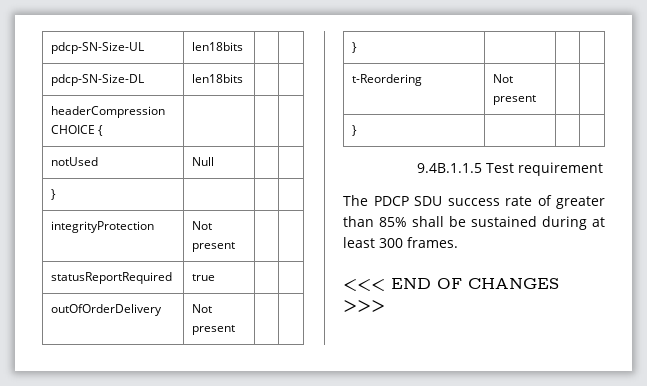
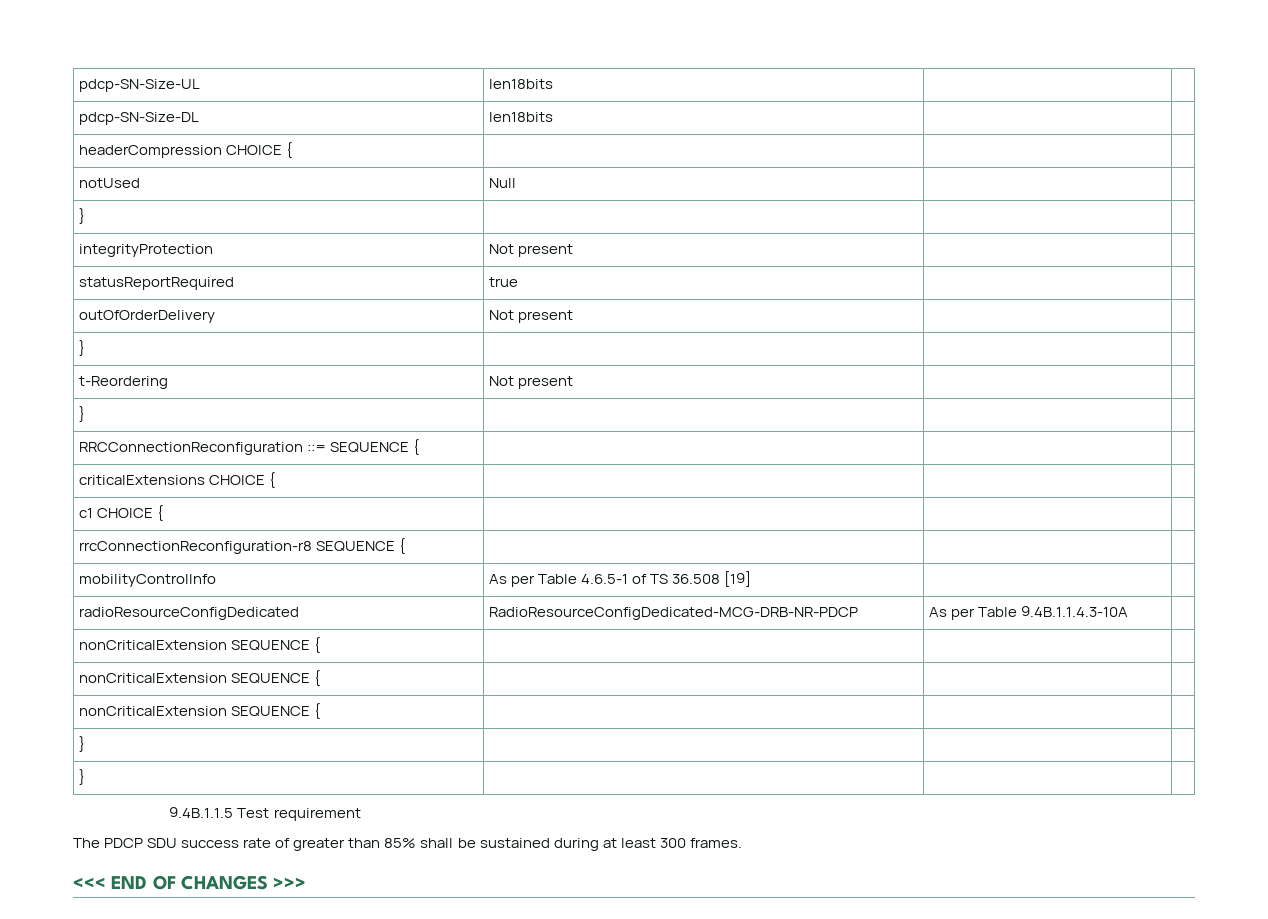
(357, 130) none -> [79,439,420,455] [79,472,276,488] [79,505,164,521] [79,538,406,554] [79,574,217,587] [489,571,752,587] [79,607,300,620] [489,607,859,620] [929,606,1129,620] [79,637,321,653] [79,670,321,686] [79,703,321,719] [79,736,86,752] [79,769,86,785] // RRCConnectionReconfiguration ::= SEQUENCE { | | | // criticalExtensions CHOICE { | | | // c1 CHOICE { | | | // rrcConnectionReconfiguration-r8 SEQUENCE { | | | // mobilityControlInfo | As per Table 4.6.5-1 of TS 36.508 [19] | | // radioResourceConfigDedicated | RadioResourceConfigDedicated-MCG-DRB-NR-PDCP | As per Table 9.4B.1.1.4.3-10A | // nonCriticalExtension SEQUENCE { | | | // nonCriticalExtension SEQUENCE { | | | // nonCriticalExtension SEQUENCE { | | | // } | | | // } | | |

